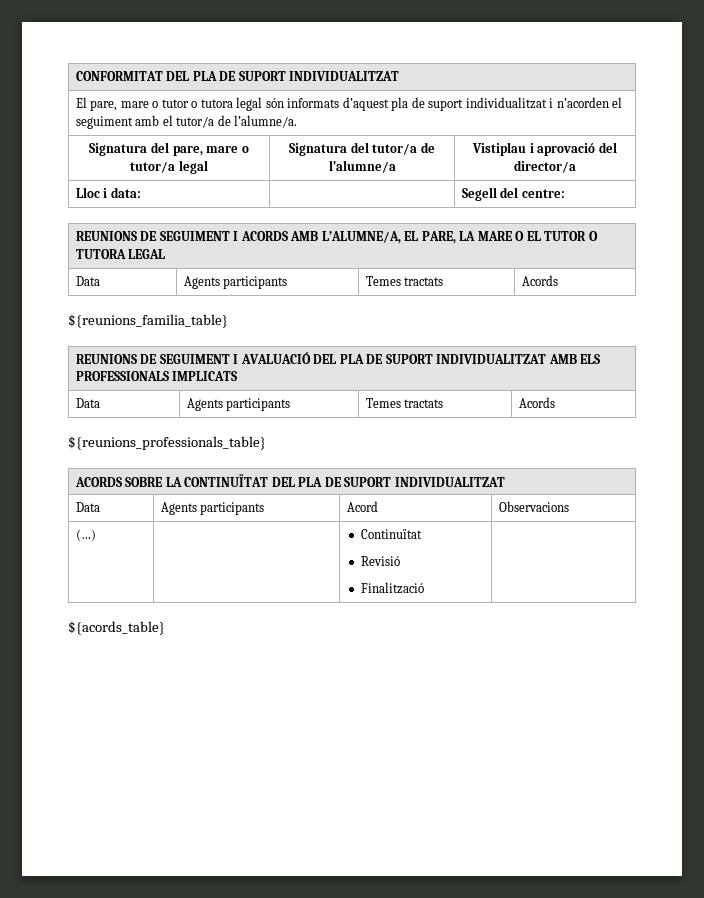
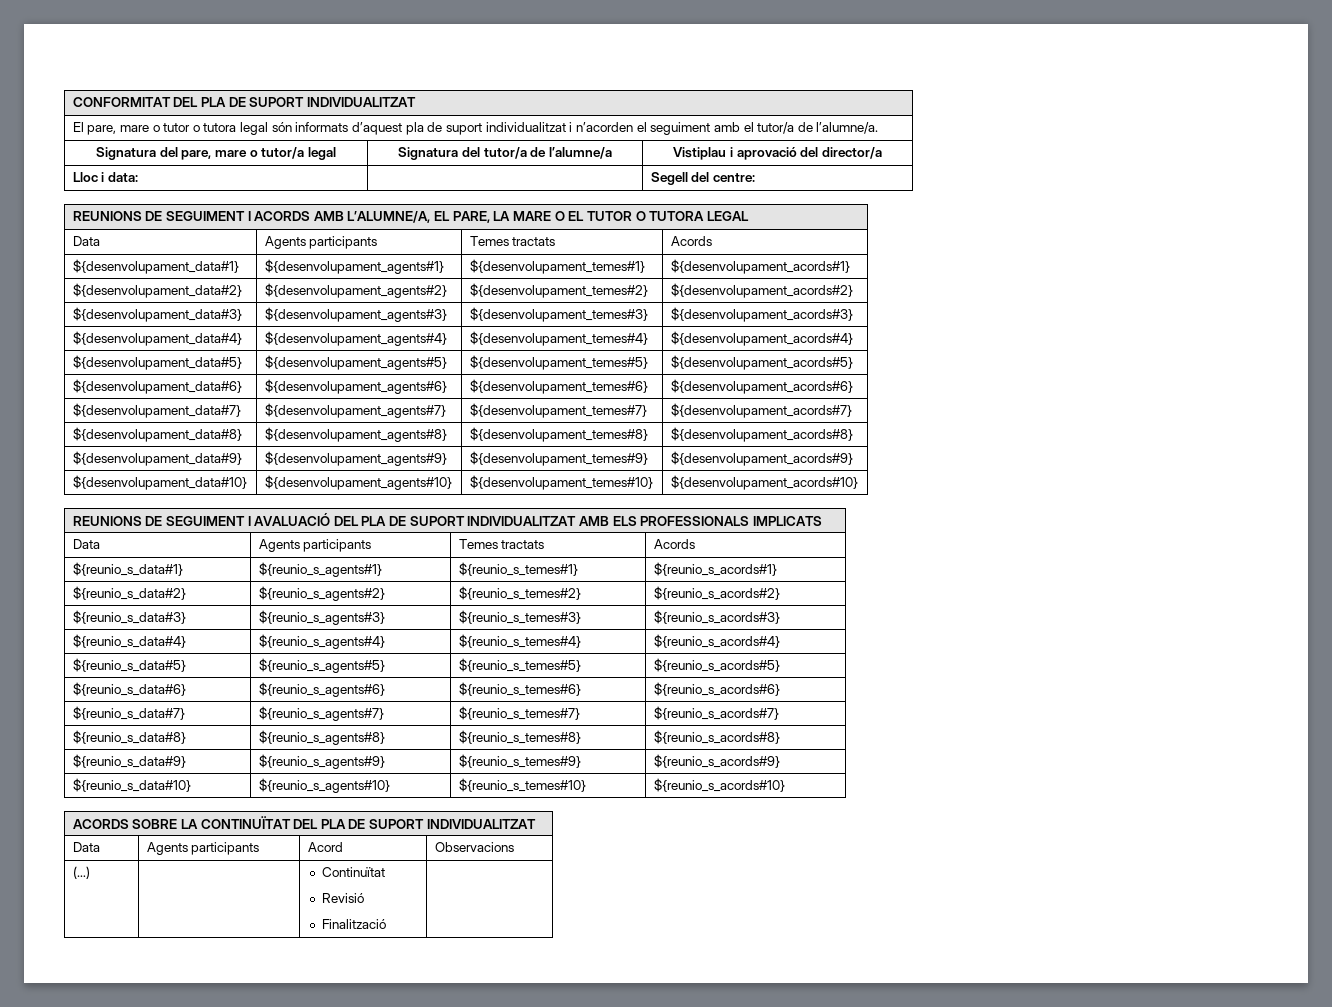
[68,314,228,328] // ${reunions_familia_table} -> [72,259,239,274] [264,259,444,274] [469,259,645,274] [670,259,850,274] [72,283,242,298] [264,283,447,298] [469,283,648,298] [670,283,853,298] [72,307,242,322] [264,307,447,322] [469,307,648,322] [670,307,853,322] [72,331,242,346] [264,331,447,346] [469,331,648,346] [670,331,853,346] [72,355,242,370] [264,355,447,370] [469,355,648,370] [670,355,853,370] [72,379,242,394] [264,379,447,394] [469,379,648,394] [670,379,853,394] [72,403,241,418] [264,403,446,418] [469,403,647,418] [670,403,852,418] [72,427,242,442] [264,427,447,442] [469,427,648,442] [670,427,853,442] [72,451,242,466] [264,451,447,466] [469,451,648,466] [670,451,853,466] [72,475,247,490] [264,475,452,490] [469,475,653,490] [670,475,858,490] // ${desenvolupament_data#1} | ${desenvolupament_agents#1} | ${desenvolupament_temes#1} | ${desenvolupament_acords#1} // ${desenvolupament_data#2} | ${desenvolupament_agents#2} | ${desenvolupament_temes#2} | ${desenvolupament_acords#2} // ${desenvolupament_data#3} | ${desenvolupament_agents#3} | ${desenvolupament_temes#3} | ${desenvolupament_acords#3} // ${desenvolupament_data#4} | ${desenvolupament_agents#4} | ${desenvolupament_temes#4} | ${desenvolupament_acords#4} // ${desenvolupament_data#5} | ${desenvolupament_agents#5} | ${desenvolupament_temes#5} | ${desenvolupament_acords#5} // ${desenvolupament_data#6} | ${desenvolupament_agents#6} | ${desenvolupament_temes#6} | ${desenvolupament_acords#6} // ${desenvolupament_data#7} | ${desenvolupament_agents#7} | ${desenvolupament_temes#7} | ${desenvolupament_acords#7} // ${desenvolupament_data#8} | ${desenvolupament_agents#8} | ${desenvolupament_temes#8} | ${desenvolupament_acords#8} // ${desenvolupament_data#9} | ${desenvolupament_agents#9} | ${desenvolupament_temes#9} | ${desenvolupament_acords#9} // ${desenvolupament_data#10} | ${desenvolupament_agents#10} | ${desenvolupament_temes#10} | ${desenvolupament_acords#10}
[68,436,266,450] // ${reunions_professionals_table} -> [72,562,183,576] [258,562,382,577] [458,562,578,576] [653,562,777,576] [72,586,186,600] [258,586,385,601] [458,586,581,600] [653,586,780,600] [72,610,186,624] [258,610,385,625] [458,610,581,624] [653,610,780,624] [72,634,186,648] [258,634,385,649] [458,634,581,648] [653,634,780,648] [72,658,186,672] [258,658,385,673] [458,658,581,672] [653,658,780,672] [72,682,186,696] [258,682,385,697] [458,682,581,696] [653,682,780,696] [72,706,185,720] [258,706,384,721] [458,706,580,720] [653,706,779,720] [72,730,186,744] [258,730,385,745] [458,730,581,744] [653,730,780,744] [72,754,186,768] [258,754,385,769] [458,754,581,768] [653,754,780,768] [72,778,191,792] [258,778,390,793] [458,778,586,792] [653,778,785,792] // ${reunio_s_data#1} | ${reunio_s_agents#1} | ${reunio_s_temes#1} | ${reunio_s_acords#1} // ${reunio_s_data#2} | ${reunio_s_agents#2} | ${reunio_s_temes#2} | ${reunio_s_acords#2} // ${reunio_s_data#3} | ${reunio_s_agents#3} | ${reunio_s_temes#3} | ${reunio_s_acords#3} // ${reunio_s_data#4} | ${reunio_s_agents#4} | ${reunio_s_temes#4} | ${reunio_s_acords#4} // ${reunio_s_data#5} | ${reunio_s_agents#5} | ${reunio_s_temes#5} | ${reunio_s_acords#5} // ${reunio_s_data#6} | ${reunio_s_agents#6} | ${reunio_s_temes#6} | ${reunio_s_acords#6} // ${reunio_s_data#7} | ${reunio_s_agents#7} | ${reunio_s_temes#7} | ${reunio_s_acords#7} // ${reunio_s_data#8} | ${reunio_s_agents#8} | ${reunio_s_temes#8} | ${reunio_s_acords#8} // ${reunio_s_data#9} | ${reunio_s_agents#9} | ${reunio_s_temes#9} | ${reunio_s_acords#9} // ${reunio_s_data#10} | ${reunio_s_agents#10} | ${reunio_s_temes#10} | ${reunio_s_acords#10}
[68,621,165,635] // ${acords_table} -> (387, 924) none

